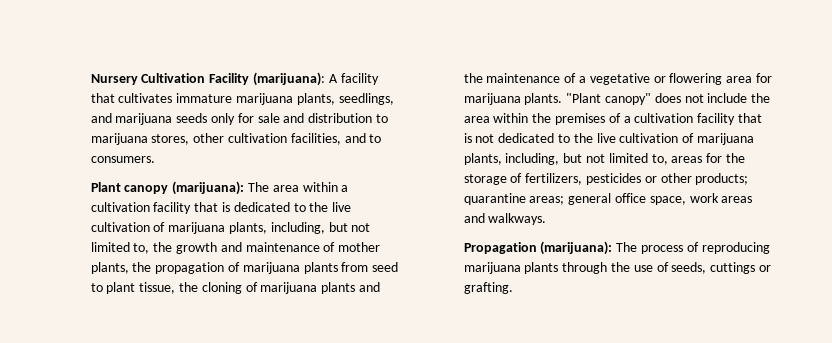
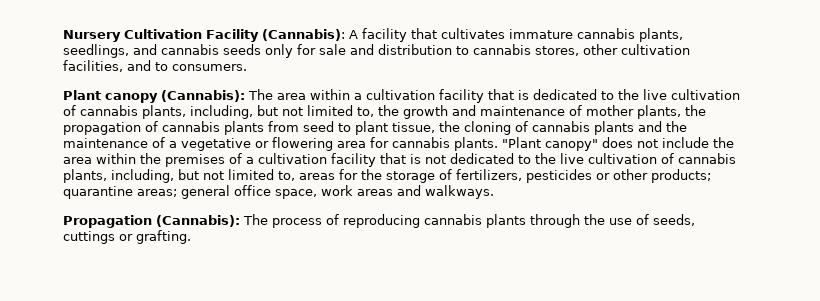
[252,72,325,86] (marijuana): -> [261,29,345,41] (Cannabis):
[235,93,293,105] marijuana -> [576,28,635,39] cannabis
[115,113,173,125] marijuana -> [160,44,219,55] cannabis
[90,133,148,145] marijuana -> [472,44,531,55] cannabis
[172,181,245,195] (marijuana): -> [160,90,245,102] (Cannabis):
[168,222,226,234] marijuana -> [79,105,138,116] cannabis
[242,262,300,274] marijuana -> [161,121,220,132] cannabis
[260,282,318,294] marijuana -> [531,121,590,132] cannabis
[463,93,521,105] marijuana -> [391,137,450,148] cannabis
[696,133,754,145] marijuana -> [677,153,736,164] cannabis
[540,241,613,255] (marijuana): -> [155,215,240,227] (Cannabis):
[463,262,521,274] marijuana -> [423,214,482,225] cannabis

